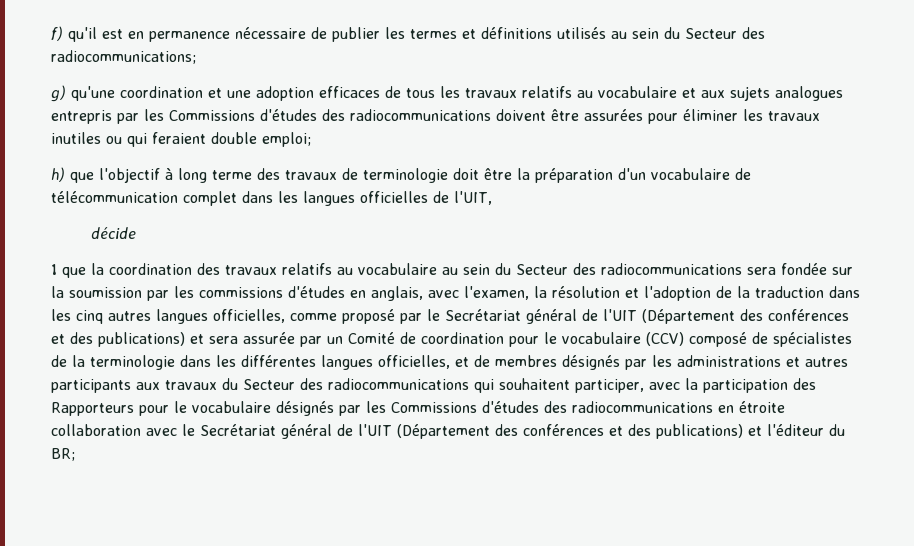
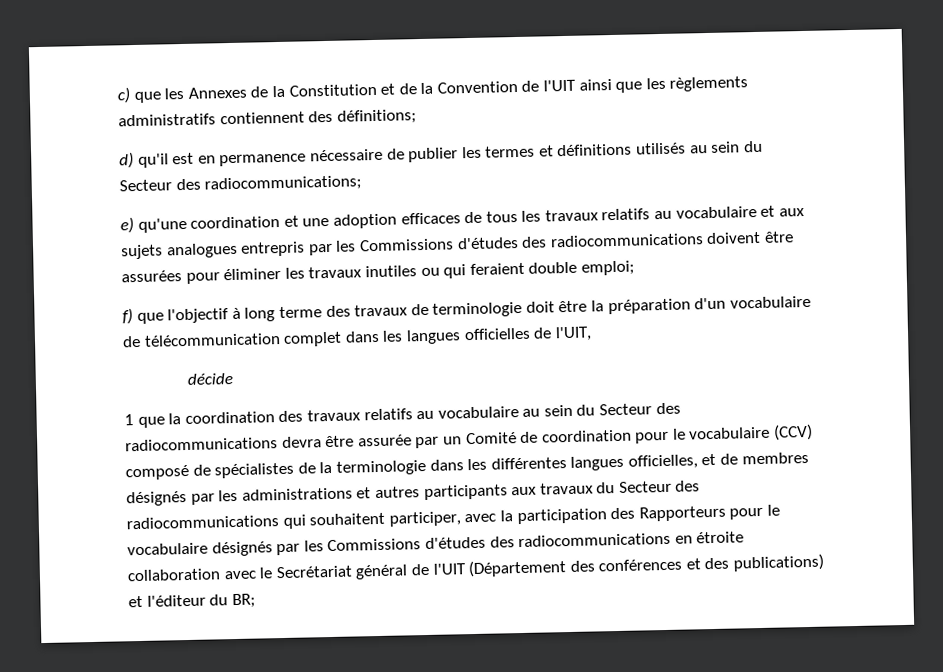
[51,26,63,41] f) -> [117,76,749,104] [118,109,417,127] [119,152,134,169] c) que les Annexes de la Constitution et de la Convention de l'UIT ainsi que les règlements administratifs contiennent des définitions; // d)
[51,85,66,102] g) -> [120,217,134,234] e)
[51,167,65,182] h) -> [122,308,133,325] f)
[747,263,853,275] [51,286,860,301] [51,309,849,324] [51,332,238,347] sera fondée sur la soumission par les commissions d'études en anglais, avec l'examen, la résolution et l'adoption de la traduction dans les cinq autres langues officielles, comme proposé par le Secrétariat général de l'UIT (Département des conférences et des publications) et sera -> [281,435,355,449] devra être

